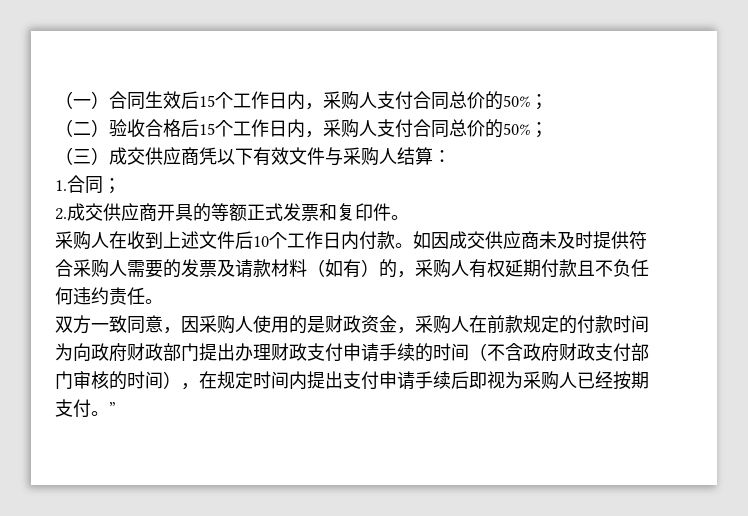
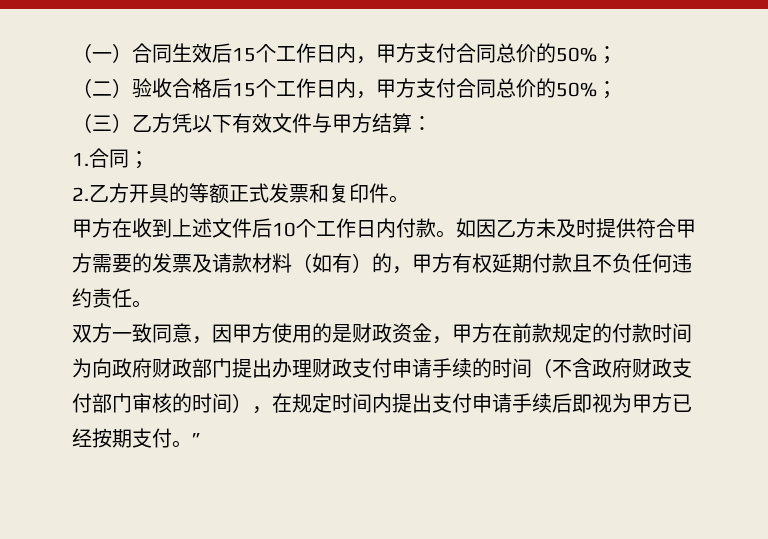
[323,91,377,110] 采购人 -> [376,43,416,63] 甲方
[323,119,377,138] 采购人 -> [376,78,416,98] 甲方
[109,147,199,165] 成交供应商 -> [132,113,172,133] 乙方
[343,147,397,166] 采购人 -> [332,113,372,133] 甲方
[67,203,157,221] 成交供应商 -> [89,183,129,203] 乙方
[55,231,109,250] 采购人 -> [72,218,112,238] 甲方
[449,231,539,249] 成交供应商 -> [496,218,536,238] 乙方
[73,259,127,278] 采购人 -> [676,219,696,238] [72,253,92,273] 甲方
[415,259,469,278] 采购人 -> [412,253,452,273] 甲方
[199,315,253,334] 采购人 -> [232,323,272,343] 甲方
[415,315,469,334] 采购人 -> [452,323,492,343] 甲方
[523,371,577,390] 采购人 -> [632,393,672,413] 甲方

